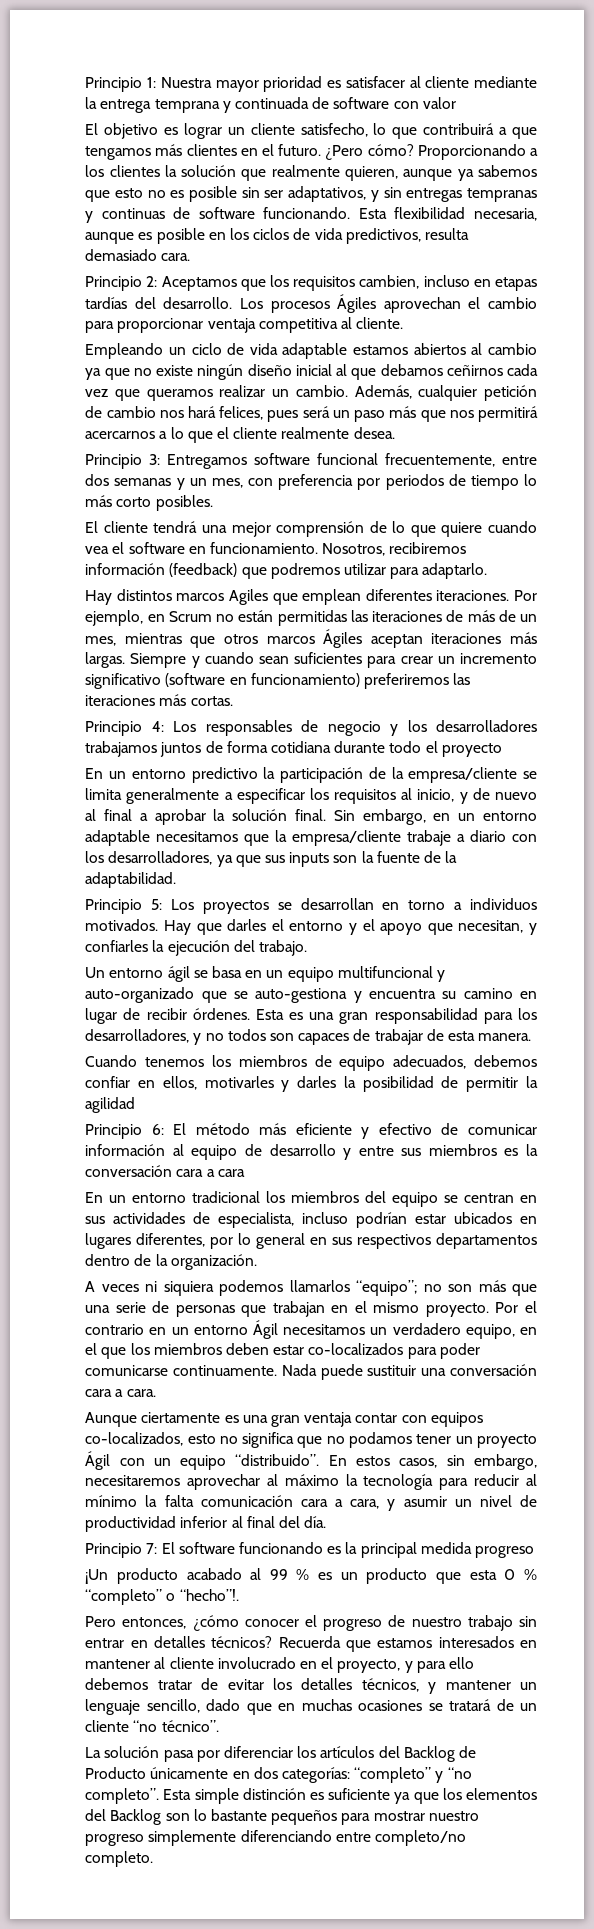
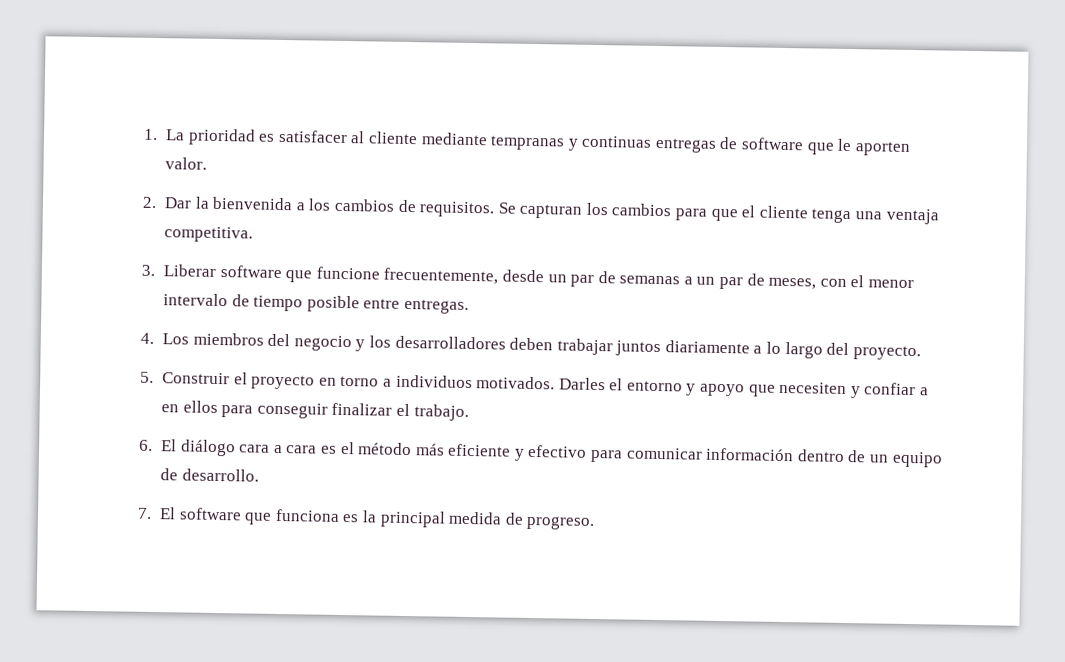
[85,77,259,92] Principio 1: Nuestra mayor -> [142,128,185,141] 1. La
[85,97,456,113] [85,123,537,139] [85,144,539,160] [85,165,537,181] [85,186,463,202] la entrega temprana y continuada de software con valor // El objetivo es lograr un cliente satisfecho, lo que contribuirá a que tengamos más clientes en el futuro. ¿Pero cómo? Proporcionando a los clientes la solución que realmente quieren, aunque ya sabemos que esto no es posible sin ser adaptativos, y sin entregas -> (488, 139) none
[173,207,538,221] [85,228,469,244] [85,249,191,261] [85,275,538,291] [85,294,537,313] [85,317,404,333] [85,343,537,359] [85,364,538,380] [85,385,537,401] [85,406,538,422] [85,427,395,443] [85,453,537,469] [85,474,537,490] [85,495,213,511] [85,521,537,537] [85,542,467,556] [85,563,488,579] [85,589,537,605] [85,610,537,626] [85,629,537,648] [85,652,538,668] [85,673,471,689] [85,694,233,706] [85,720,537,736] [85,741,502,757] [85,767,537,783] [85,788,537,804] [85,809,537,825] [85,830,537,846] [85,851,458,867] [85,872,177,888] [85,898,374,914] de software funcionando. Esta flexibilidad necesaria, aunque es posible en los ciclos de vida predictivos, resulta demasiado cara. // Principio 2: Aceptamos que los requisitos cambien, incluso en etapas tardías del desarrollo. Los procesos Ágiles aprovechan el cambio para proporcionar ventaja competitiva al cliente. // Empleando un ciclo de vida adaptable estamos abiertos al cambio ya que no existe ningún diseño inicial al que debamos ceñirnos cada vez que queramos realizar un cambio. Además, cualquier petición de cambio nos hará felices, pues será un paso más que nos permitirá acercarnos a lo que el cliente realmente desea. // Principio 3: Entregamos software funcional frecuentemente, entre dos semanas y un mes, con preferencia por periodos de tiempo lo más corto posibles. // El cliente tendrá una mejor comprensión de lo que quiere cuando vea el software en funcionamiento. Nosotros, recibiremos información (feedback) que podremos utilizar para adaptarlo. // Hay distintos marcos Agiles que emplean diferentes iteraciones. Por ejemplo, en Scrum no están permitidas las iteraciones de más de un mes, mientras que otros marcos Ágiles aceptan iteraciones más largas. Siempre y cuando sean suficientes para crear un incremento significativo (software en funcionamiento) preferiremos las iteraciones más cortas. // Principio 4: Los responsables de negocio y los desarrolladores trabajamos juntos de forma cotidiana durante todo el proyecto // En un entorno predictivo la participación de la empresa/cliente se limita generalmente a especificar los requisitos al inicio, y de nuevo al final a aprobar la solución final. Sin embargo, en un entorno adaptable necesitamos que la empresa/cliente trabaje a diario con los desarrolladores, ya que sus inputs son la fuente de la adaptabilidad. // Principio 5: Los proyectos se desarrollan -> [654,136,911,156] [164,157,207,170] [141,196,939,225] [163,226,253,243] [140,264,915,290] [162,293,469,314] [139,332,921,361] [139,371,316,390] entregas de software que le aporten valor. // 2. Dar la bienvenida a los cambios de requisitos. Se capturan los cambios para que el cliente tenga una ventaja competitiva. // 3. Liberar software que funcione frecuentemente, desde un par de semanas a un par de meses, con el menor intervalo de tiempo posible entre entregas. // 4. Los miembros del negocio y los desarrolladores deben trabajar juntos diariamente a lo largo del proyecto. // 5. Construir el proyecto
[163,919,267,935] Hay que darles -> [558,377,606,391] Darles
[362,919,375,931] el -> (697, 389) none
[458,920,537,935] [85,940,308,956] [85,966,445,982] [85,987,537,1003] [85,1008,537,1024] [85,1029,532,1045] [85,1055,537,1071] [85,1076,538,1092] [85,1097,136,1113] [85,1123,187,1139] necesitan, y confiarles la ejecución del trabajo. // Un entorno ágil se basa en un equipo multifuncional y auto-organizado que se auto-gestiona y encuentra su camino en lugar de recibir órdenes. Esta es una gran responsabilidad para los desarrolladores, y no todos son capaces de trabajar de esta manera. // Cuando tenemos los miembros de equipo adecuados, debemos confiar en ellos, motivarles y darles la posibilidad de permitir la agilidad // Principio 6: El -> [779,381,930,399] [160,400,469,421] [138,439,355,457] necesiten y confiar a en ellos para conseguir finalizar el trabajo. // 6. El diálogo cara a cara es el
[441,1123,459,1135] de -> [590,449,624,463] para
[172,1144,539,1160] [85,1165,245,1177] [85,1191,537,1207] [85,1212,537,1228] [85,1233,537,1249] [85,1254,257,1270] [85,1280,537,1296] [85,1301,538,1317] [85,1320,538,1339] [85,1343,480,1359] [85,1364,537,1380] [85,1389,156,1397] [85,1412,483,1427] [85,1432,537,1448] [85,1451,537,1470] [85,1474,537,1490] [85,1495,537,1511] [85,1516,327,1532] [85,1542,534,1558] [85,1568,537,1584] [85,1589,239,1605] [85,1615,538,1631] [85,1636,537,1652] [85,1657,474,1673] [85,1678,537,1694] [85,1699,537,1715] [85,1720,219,1732] [85,1746,476,1762] [85,1767,472,1783] [85,1788,538,1804] [85,1809,479,1825] [85,1830,467,1846] [85,1851,154,1867] al equipo de desarrollo y entre sus miembros es la conversación cara a cara // En un entorno tradicional los miembros del equipo se centran en sus actividades de especialista, incluso podrían estar ubicados en lugares diferentes, por lo general en sus respectivos departamentos dentro de la organización. // A veces ni siquiera podemos llamarlos “equipo”; no son más que una serie de personas que trabajan en el mismo proyecto. Por el contrario en un entorno Ágil necesitamos un verdadero equipo, en el que los miembros deben estar co-localizados para poder comunicarse continuamente. Nada puede sustituir una conversación cara a cara. // Aunque ciertamente es una gran ventaja contar con equipos co-localizados, esto no significa que no podamos tener un proyecto Ágil con un equipo “distribuido”. En estos casos, sin embargo, necesitaremos aprovechar al máximo la tecnología para reducir al mínimo la falta comunicación cara a cara, y asumir un nivel de productividad inferior al final del día. // Principio 7: El software funcionando es la principal medida progreso // ¡Un producto acabado al 99 % es un producto que esta 0 % “completo” o “hecho”!. // Pero entonces, ¿cómo conocer el progreso de nuestro trabajo sin entrar en detalles técnicos? Recuerda que estamos interesados en mantener al cliente involucrado en el proyecto, y para ello debemos tratar de evitar los detalles técnicos, y mantener un lenguaje sencillo, dado que en muchas ocasiones se tratará de un cliente “no técnico”. // La solución pasa por diferenciar los artículos del Backlog de Producto únicamente en dos categorías: “completo” y “no completo”. Esta simple distinción es suficiente ya que los elementos del Backlog son lo bastante pequeños para mostrar nuestro progreso simplemente diferenciando entre completo/no completo. -> [796,449,943,468] [159,468,259,482] [136,507,596,531] dentro de un equipo de desarrollo. // 7. El software que funciona es la principal medida de progreso.

